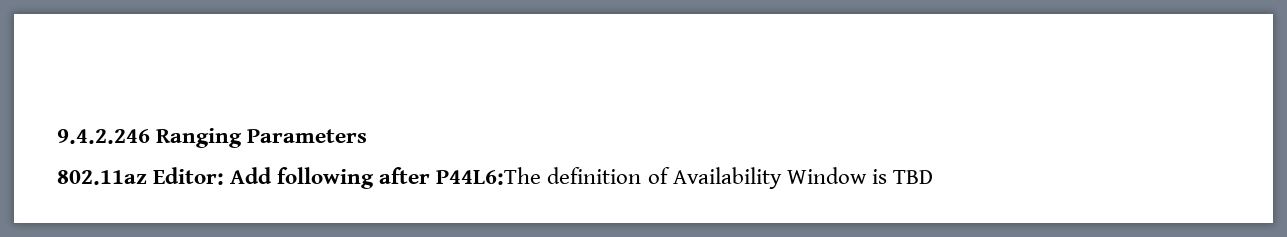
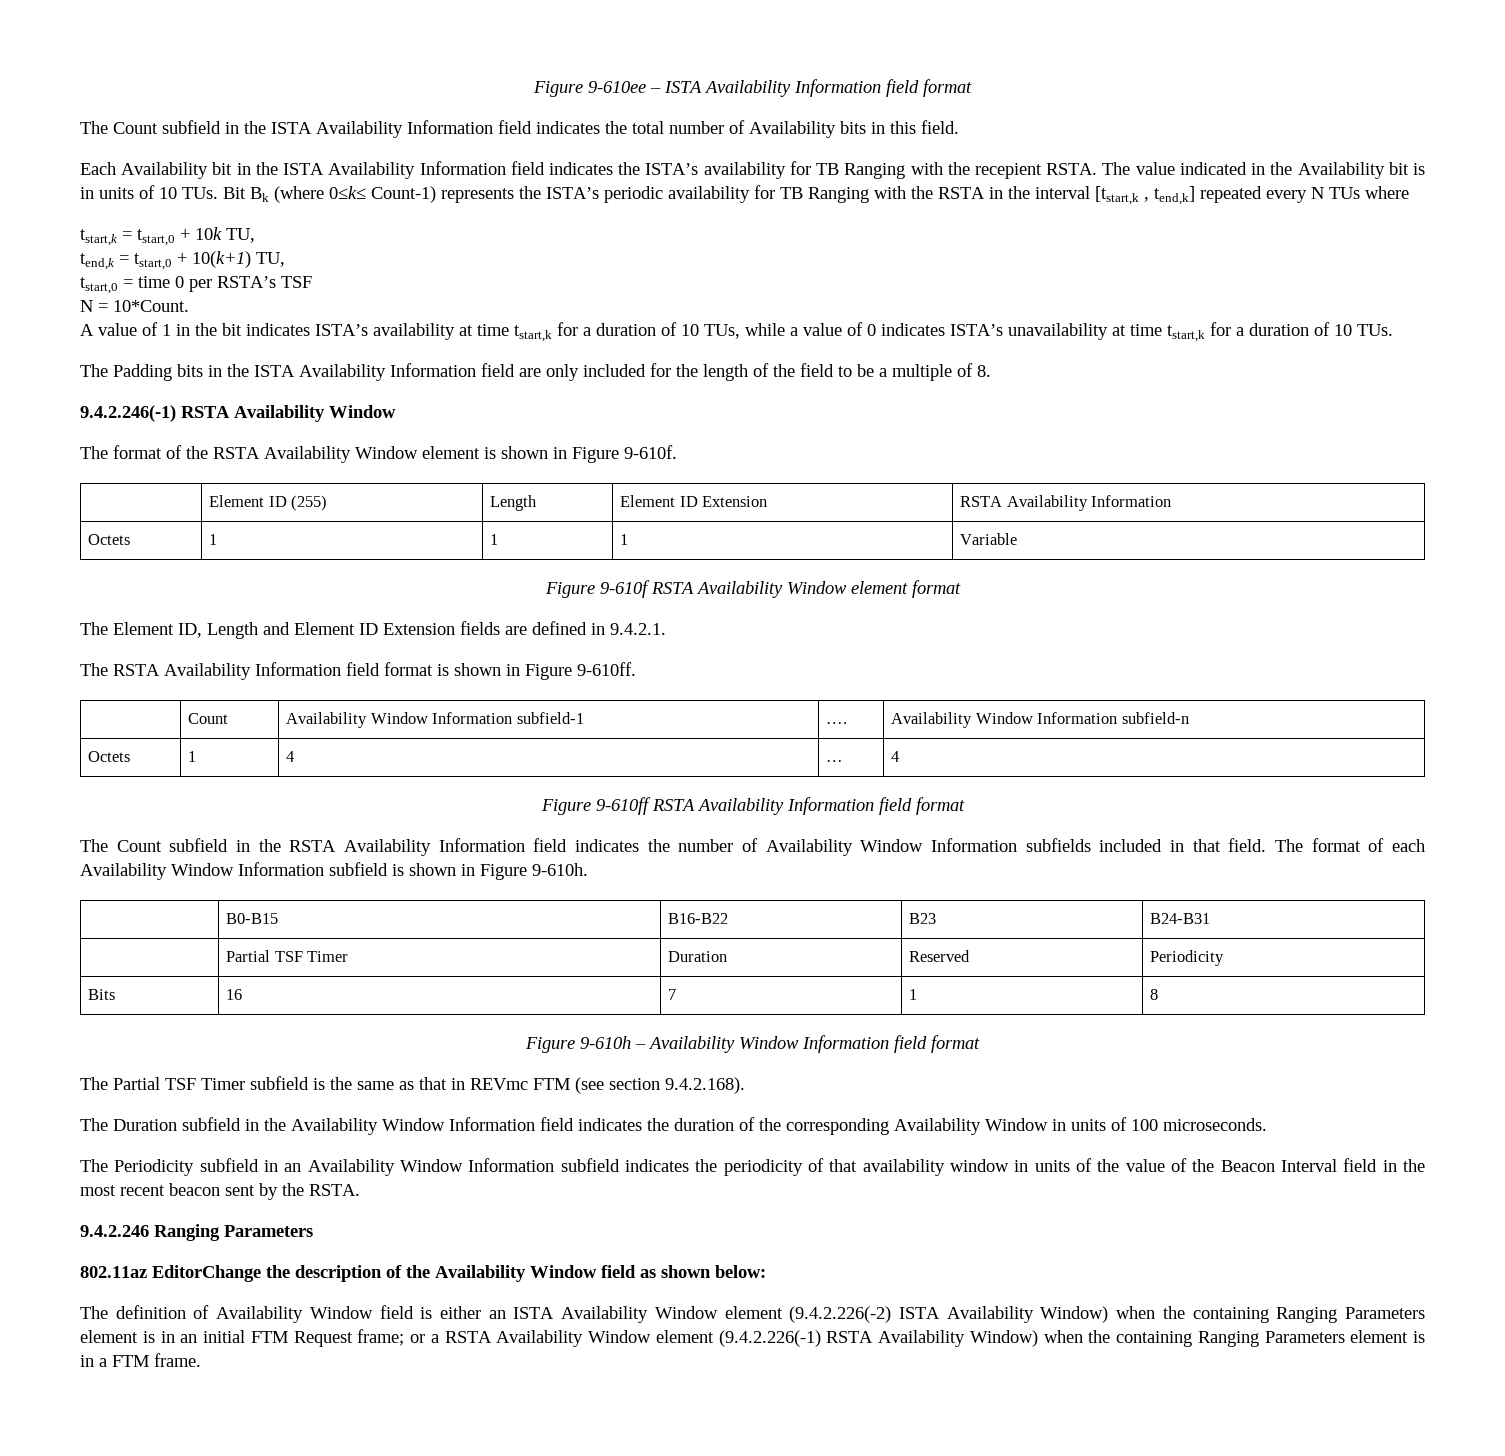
[57,128,368,148] [57,167,933,189] 9.4.2.246 Ranging Parameters // 802.11az Editor: Add following after P44L6:The definition of Availability Window is TBD -> [533,79,972,97] [80,120,959,138] [80,161,1425,179] [80,185,1409,205] [80,227,255,246] [80,251,285,270] [80,276,312,294] [80,300,189,312] [80,322,1393,342] [80,363,991,381] [80,405,396,422] [80,445,677,463] [209,495,328,511] [490,495,538,511] [620,495,768,507] [960,495,1172,511] [88,534,131,545] [209,534,218,545] [490,534,499,545] [620,534,629,545] [960,533,1018,545] [544,580,961,598] [80,621,666,639] [80,662,636,680] [188,713,229,724] [286,712,584,728] [826,722,848,724] [891,712,1189,728] [88,751,131,762] [188,751,197,762] [286,751,295,762] [826,760,844,762] [891,751,900,762] [540,797,965,815] [80,838,1426,856] [80,862,588,880] [226,913,279,924] [668,913,729,924] [909,913,937,924] [1150,913,1211,924] [226,950,349,962] [668,951,728,962] [909,950,971,962] [1150,950,1225,966] [88,989,116,1000] [226,989,243,1000] [668,989,677,1000] [909,989,918,1000] [1150,989,1159,1000] [525,1035,980,1053] [80,1076,745,1094] [80,1117,1267,1135] [80,1158,1425,1176] [80,1183,360,1200] [80,1224,313,1241] [80,1265,766,1282] [80,1305,1425,1323] [80,1329,1425,1347] [80,1353,201,1367] Figure 9-610ee – ISTA Availability Information field format // The Count subfield in the ISTA Availability Information field indicates the total number of Availability bits in this field. // Each Availability bit in the ISTA Availability Information field indicates the ISTA’s availability for TB Ranging with the recepient RSTA. The value indicated in the Availability bit is in units of 10 TUs. Bit Bk (where 0≤k≤ Count-1) represents the ISTA’s periodic availability for TB Ranging with the RSTA in the interval [tstart,k , tend,k] repeated every N TUs where // tstart,k = tstart,0 + 10k TU, // tend,k = tstart,0 + 10(k+1) TU, // tstart,0 = time 0 per RSTA’s TSF // N = 10*Count. // A value of 1 in the bit indicates ISTA’s availability at time tstart,k for a duration of 10 TUs, while a value of 0 indicates ISTA’s unavailability at time tstart,k for a duration of 10 TUs. // The Padding bits in the ISTA Availability Information field are only included for the length of the field to be a multiple of 8. // 9.4.2.246(-1) RSTA Availability Window // The format of the RSTA Availability Window element is shown in Figure 9-610f. // | Element ID (255) | Length | Element ID Extension | RSTA Availability Information // Octets | 1 | 1 | 1 | Variable // Figure 9-610f RSTA Availability Window element format // The Element ID, Length and Element ID Extension fields are defined in 9.4.2.1. // The RSTA Availability Information field format is shown in Figure 9-610ff. // | Count | Availability Window Information subfield-1 | …. | Availability Window Information subfield-n // Octets | 1 | 4 | … | 4 // Figure 9-610ff RSTA Availability Information field format // The Count subfield in the RSTA Availability Information field indicates the number of Availability Window Information subfields included in that field. The format of each Availability Window Information subfield is shown in Figure 9-610h. // | B0-B15 | B16-B22 | B23 | B24-B31 // | Partial TSF Timer | Duration | Reserved | Periodicity // Bits | 16 | 7 | 1 | 8 // Figure 9-610h – Availability Window Information field format // The Partial TSF Timer subfield is the same as that in REVmc FTM (see section 9.4.2.168). // The Duration subfield in the Availability Window Information field indicates the duration of the corresponding Availability Window in units of 100 microseconds. // The Periodicity subfield in an Availability Window Information subfield indicates the periodicity of that availability window in units of the value of the Beacon Interval field in the most recent beacon sent by the RSTA. // 9.4.2.246 Ranging Parameters // 802.11az EditorChange the description of the Availability Window field as shown below: // The definition of Availability Window field is either an ISTA Availability Window element (9.4.2.226(-2) ISTA Availability Window) when the containing Ranging Parameters element is in an initial FTM Request frame; or a RSTA Availability Window element (9.4.2.226(-1) RSTA Availability Window) when the containing Ranging Parameters element is in a FTM frame.

